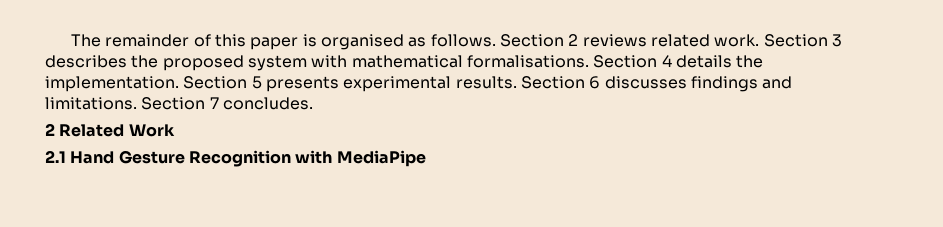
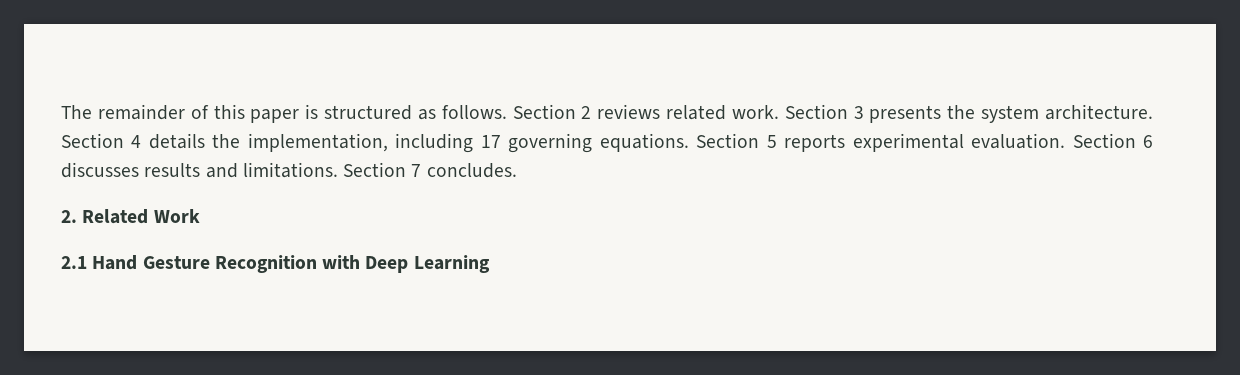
[321,34,405,50] organised -> [324,105,413,120] structured
[45,55,764,71] [45,76,517,92] describes the proposed system with mathematical formalisations. Section 4 details the implementation. Section 5 presents experimental results. -> [869,104,1154,123] [61,133,1066,153] presents the system architecture. Section 4 details the implementation, including 17 governing equations. Section 5 reports experimental evaluation.
[690,76,758,92] findings -> [144,163,201,177] results
[45,123,55,136] 2 -> [61,210,77,223] 2.
[336,150,426,167] MediaPipe -> [365,255,490,273] Deep Learning

